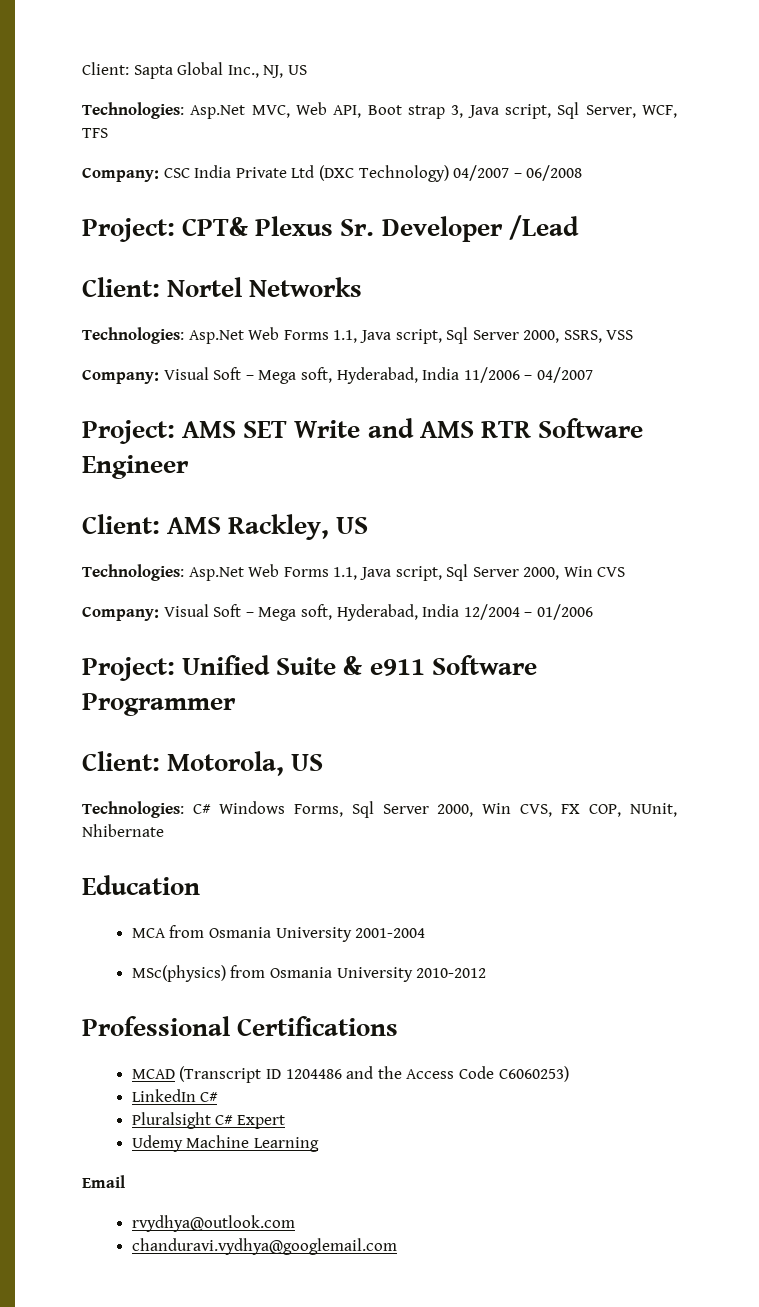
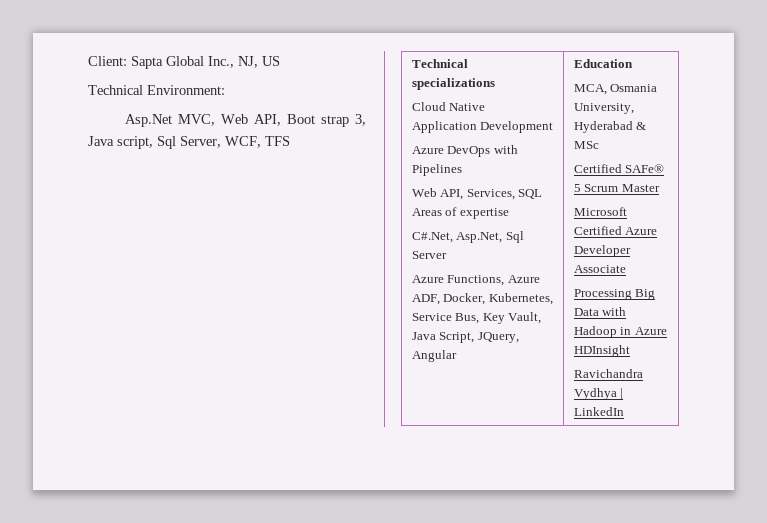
[82,102,184,119] Technologies: -> [88,85,225,95] Technical Environment: //
[82,165,583,182] [82,215,579,242] [82,277,363,297] [82,327,634,344] [82,367,593,384] [82,418,644,444] [82,455,189,479] [82,514,369,540] [82,564,626,581] [82,604,593,621] [82,655,537,681] [82,693,236,716] [82,751,324,776] [82,801,678,818] [82,824,164,837] [82,875,200,895] [131,925,426,942] [131,965,487,982] [82,1016,399,1036] [131,1066,569,1083] [131,1089,219,1102] [131,1112,286,1129] [131,1135,320,1152] [82,1175,125,1188] [131,1215,295,1232] [131,1238,397,1255] // Company: CSC India Private Ltd (DXC Technology) 04/2007 – 06/2008 // Project: CPT& Plexus Sr. Developer /Lead // Client: Nortel Networks // Technologies: Asp.Net Web Forms 1.1, Java script, Sql Server 2000, SSRS, VSS // Company: Visual Soft – Mega soft, Hyderabad, India 11/2006 – 04/2007 // Project: AMS SET Write and AMS RTR Software Engineer // Client: AMS Rackley, US // Technologies: Asp.Net Web Forms 1.1, Java script, Sql Server 2000, Win CVS // Company: Visual Soft – Mega soft, Hyderabad, India 12/2004 – 01/2006 // Project: Unified Suite & e911 Software Programmer // Client: Motorola, US // Technologies: C# Windows Forms, Sql Server 2000, Win CVS, FX COP, NUnit, Nhibernate // Education // MCA from Osmania University 2001-2004 // MSc(physics) from Osmania University 2010-2012 // Professional Certifications // MCAD (Transcript ID 1204486 and the Access Code C6060253) // LinkedIn C# // Pluralsight C# Expert // Udemy Machine Learning // Email // rvydhya@outlook.com // chanduravi.vydhya@googlemail.com -> [411,59,468,68] [411,78,495,90] [411,102,486,111] [411,121,554,133] [411,145,518,157] [411,164,462,176] [411,188,543,200] [411,207,509,219] [411,231,524,243] [411,251,447,259] [411,275,540,286] [411,293,553,305] [411,312,542,324] [411,332,519,343] [411,350,457,362] [573,59,633,68] [573,84,658,95] [573,103,634,114] [573,121,647,133] [573,141,599,149] [573,164,665,173] [573,184,660,192] [573,207,627,216] [573,226,658,235] [573,245,631,257] [573,265,626,273] [573,289,656,300] [573,307,627,316] [573,326,667,338] [573,345,630,357] [573,369,643,378] [573,388,624,400] [573,407,624,416] // Technical specializations // Cloud Native Application Development // Azure DevOps with Pipelines // Web API, Services, SQL Areas of expertise // C#.Net, Asp.Net, Sql Server // Azure Functions, Azure ADF, Docker, Kubernetes, Service Bus, Key Vault, Java Script, JQuery, Angular | Education // MCA, Osmania University, Hyderabad & MSc // Certified SAFe® 5 Scrum Master // Microsoft Certified Azure Developer Associate // Processing Big Data with Hadoop in Azure HDInsight // Ravichandra Vydhya | LinkedIn

